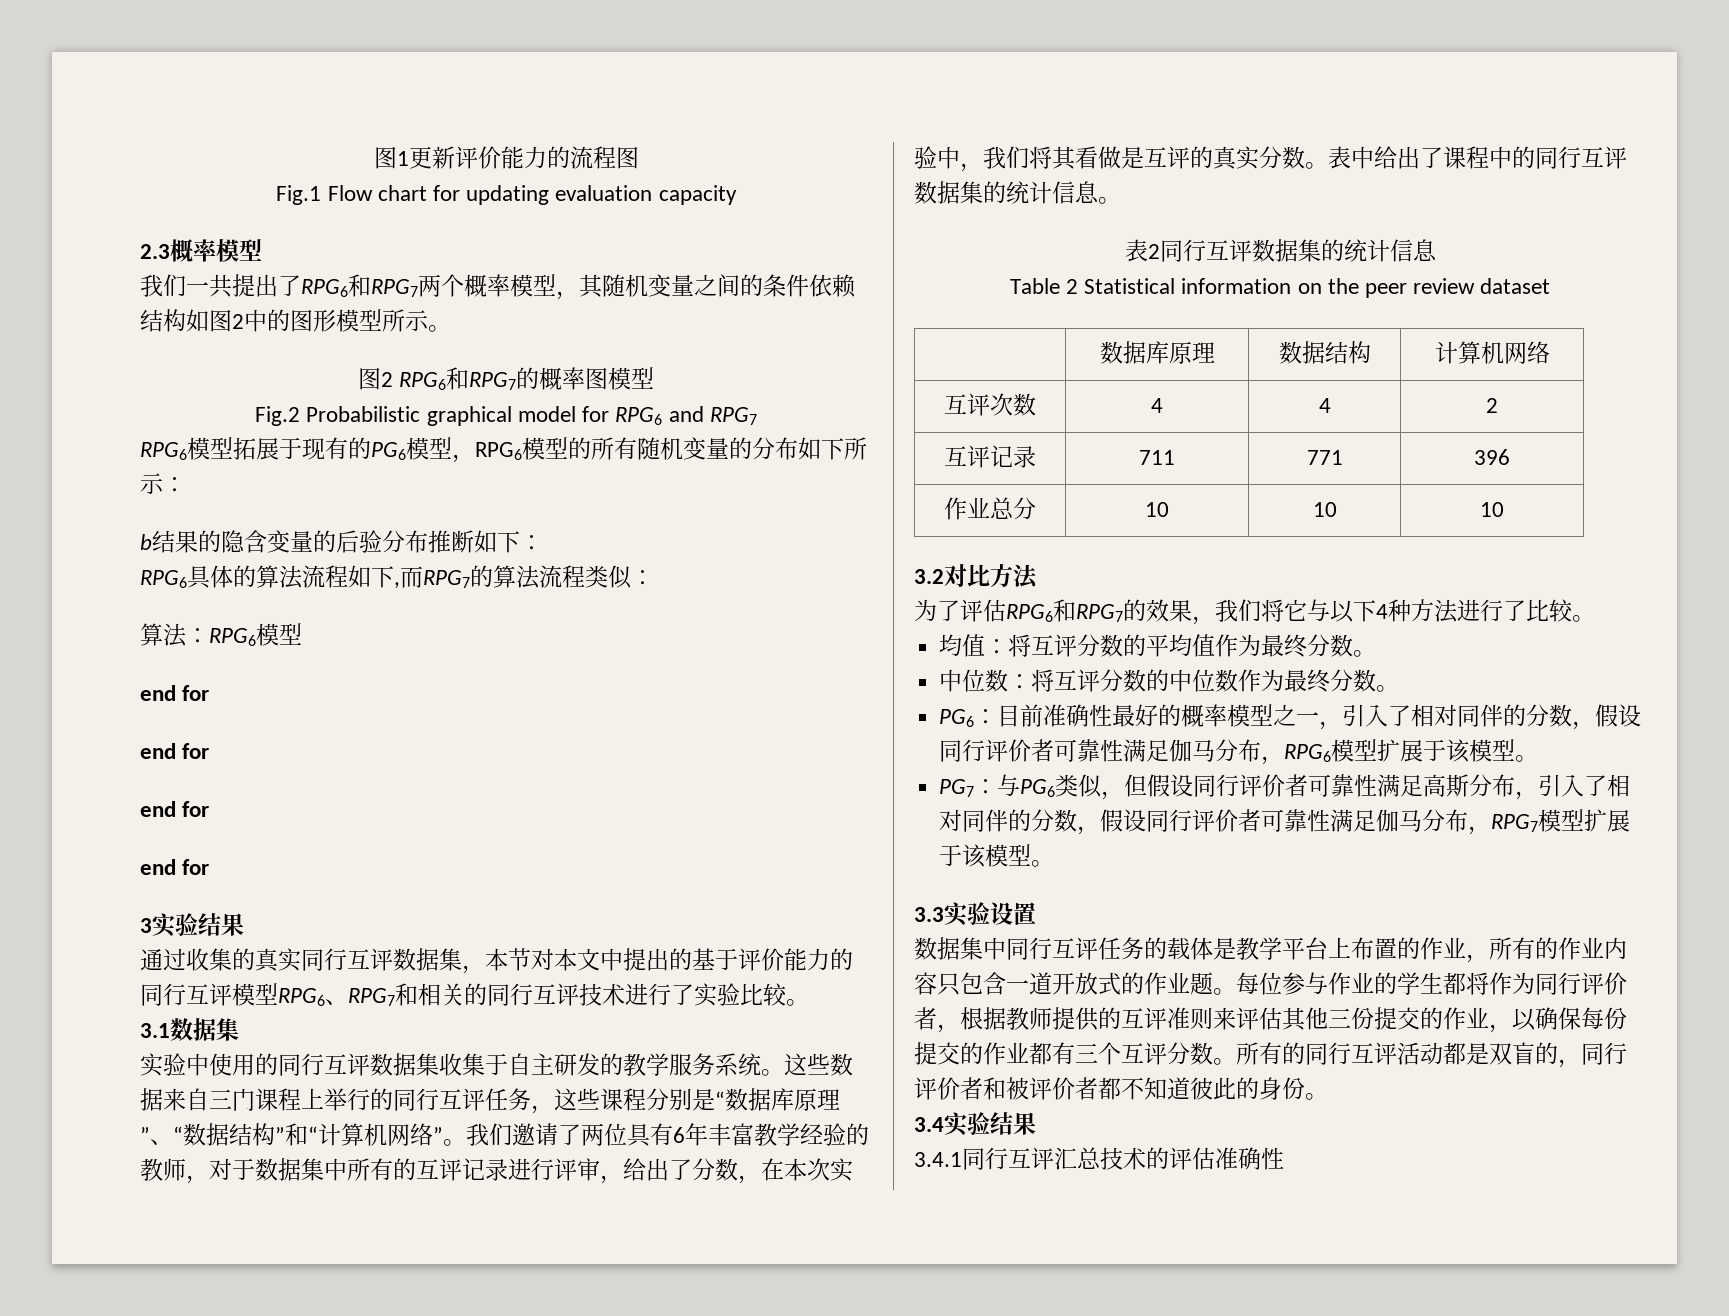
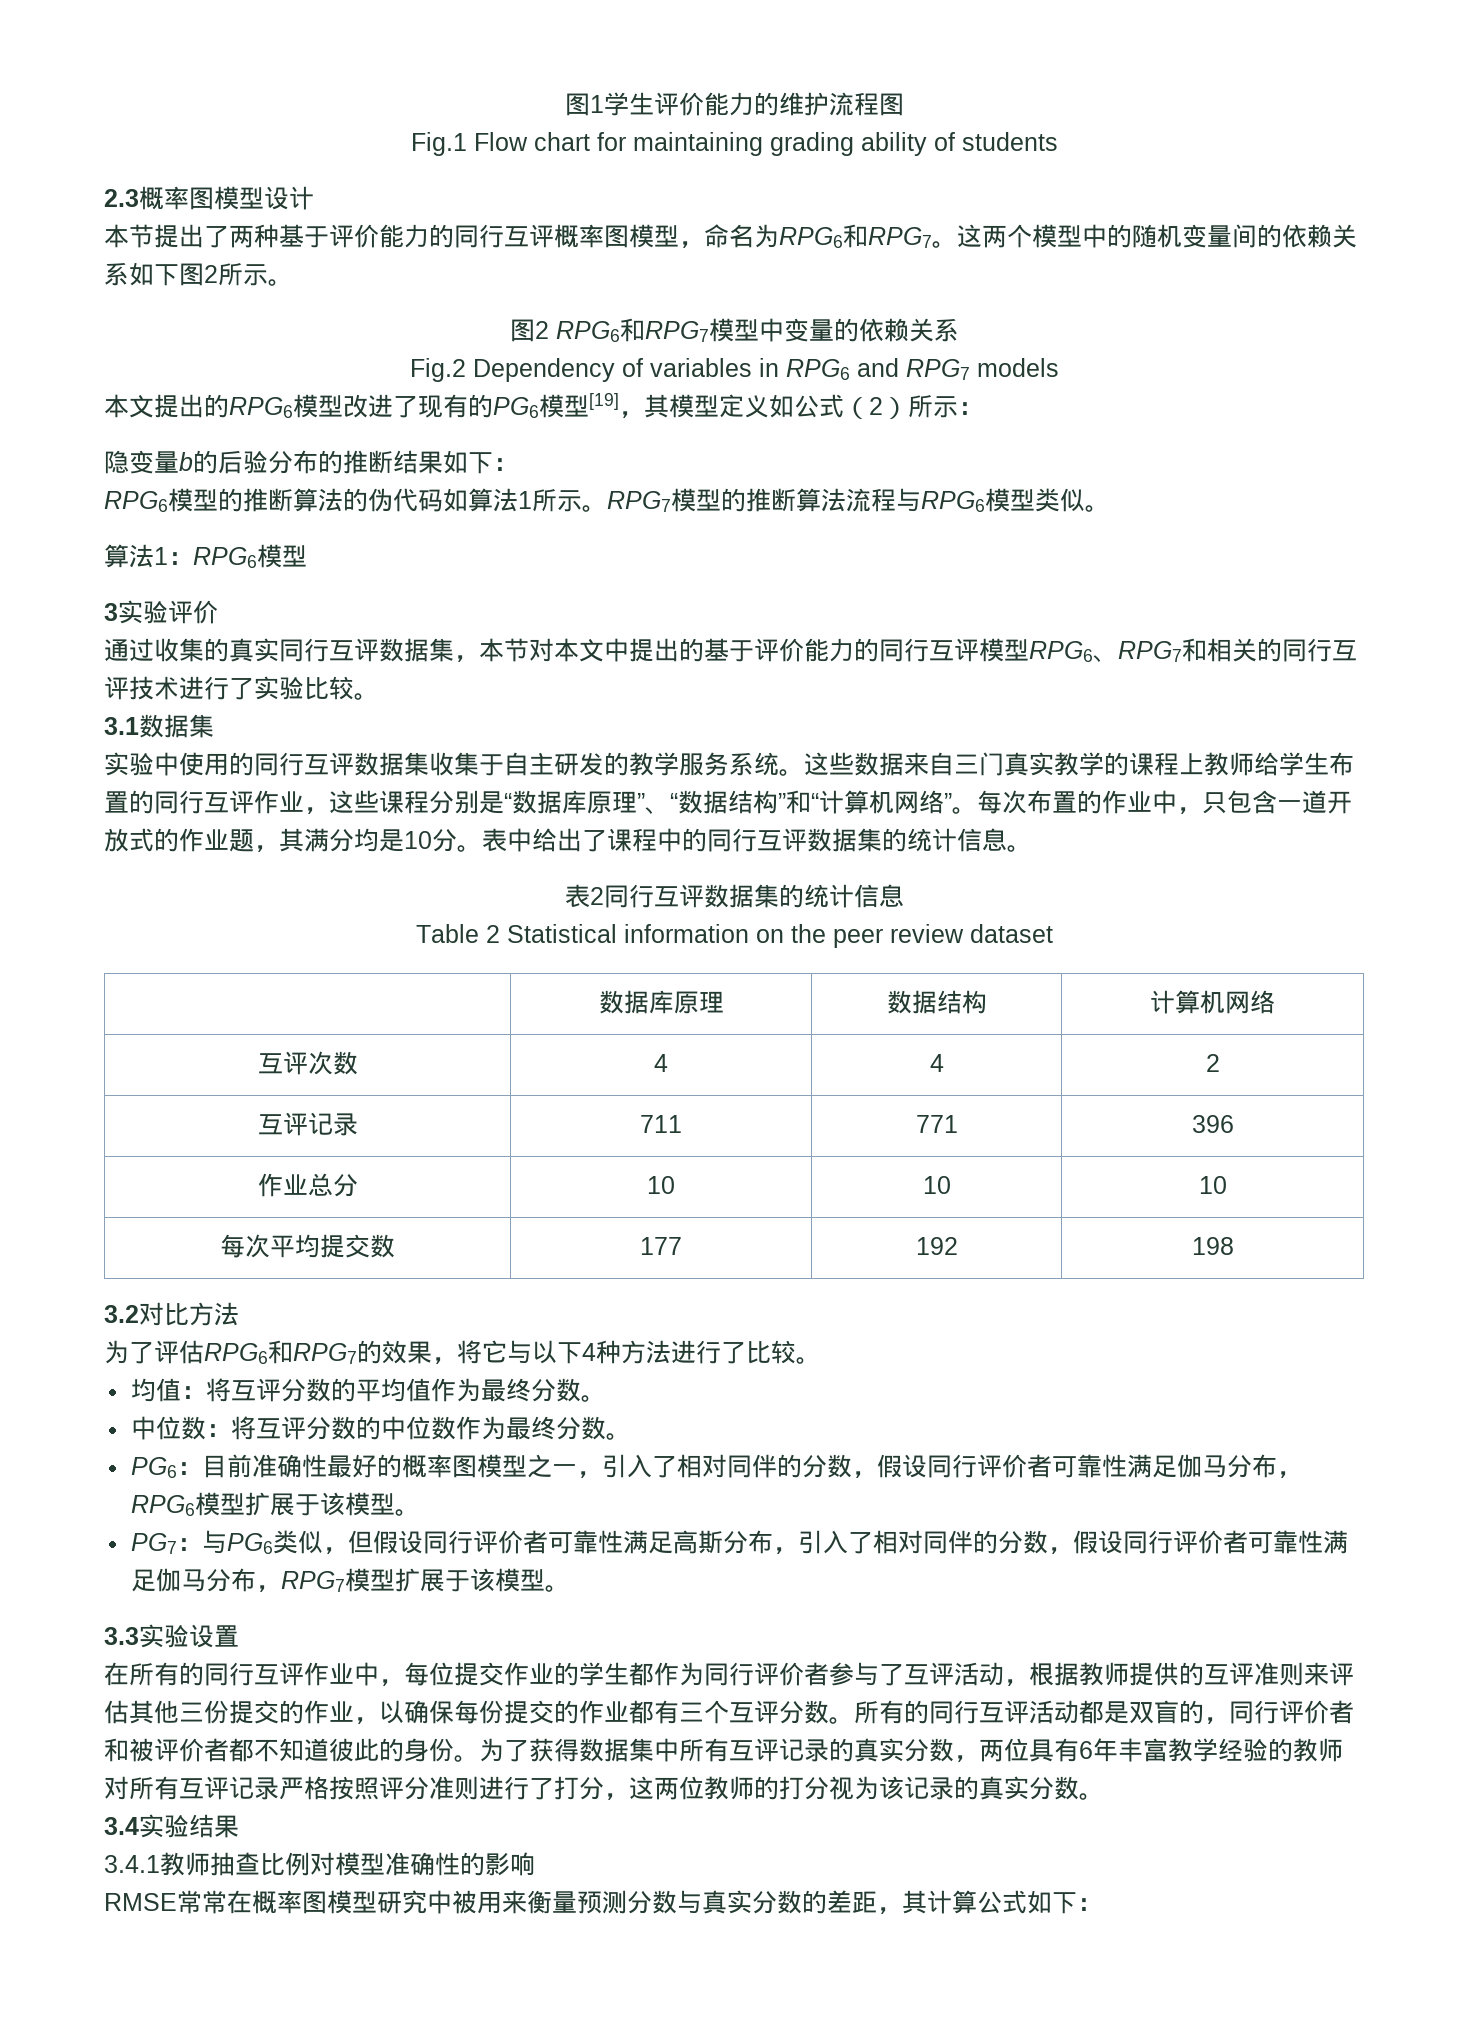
[408,146,570,169] 更新评价能力的 -> [603,92,829,116] 学生评价能力的维护
[466,185,737,205] updating evaluation capacity -> [632,132,1058,156] maintaining grading ability of students
[216,239,262,262] [140,274,856,300] [140,309,382,332] 模型 // 我们一共提出了RPG6和RPG7两个概率模型，其随机变量之间的条件依赖结构如图2中的图形模型 -> [189,186,314,210] [104,224,1357,249] [104,262,218,286] 图模型设计 // 本节提出了两种基于评价能力的同行互评概率图模型，命名为RPG6和RPG7。这两个模型中的随机变量间的依赖关系如下图2
[516,367,655,390] [255,406,610,426] 的概率图模型 // Fig.2 Probabilistic graphical model for -> [708,318,959,342] [409,358,779,382] 模型中变量的依赖关系 // Fig.2 Dependency of variables in
[140,437,302,460] // RPG6模型拓展于 -> [976,358,1059,377] [104,394,418,418] models // 本文提出的RPG6模型改进了
[452,437,867,463] [140,473,186,494] [140,530,543,553] [140,565,654,589] [140,623,187,647] ，RPG6模型的所有随机变量的分布如下所示： // b结果的隐含变量的后验分布推断如下： // RPG6具体的算法流程如下,而RPG7的算法流程类似： // 算法 -> [589,393,619,410] [619,394,983,419] [104,450,518,474] [104,488,1110,512] [104,544,168,568] [19]，其模型定义如公式（2）所示： // 隐变量b的后验分布的推断结果如下： // RPG6模型的推断算法的伪代码如算法1所示。RPG7模型的推断算法流程与RPG6模型类似。 // 算法1
[140,685,210,701] [140,743,210,759] [140,801,210,817] [140,859,210,875] // end for // end for // end for // end for -> (307, 556) none
[198,913,244,936] 结果 -> [168,600,218,624] 评价
[255,1088,531,1111] 课程上举行的同行互评任务 -> [1004,752,1354,776] [104,790,304,814] 真实教学的课程上教师给学生布置的同行互评作业
[466,1123,869,1147] [140,1158,853,1184] [914,146,1305,172] 我们邀请了两位具有6年丰富教学经验的教师，对于数据集中所有的互评记录进行评审，给出了分数，在本次实验中，我们将其看做是互评的真实分数 -> [977,790,1352,815] [104,828,457,853] 每次布置的作业中，只包含一道开放式的作业题，其满分均是10分
(1504, 509) none -> [220,1234,395,1258] [640,1237,682,1255] [915,1237,958,1255] [1191,1237,1234,1255] // 每次平均提交数 | 177 | 192 | 198
[1215,599,1261,622] 我们 -> (457, 1361) none
(1228, 715) none -> [452,1455,478,1478] 图
[914,937,1627,963] [914,972,1328,996] 数据集中同行互评任务的载体是教学平台上布置的作业，所有的作业内容只包含一道开放式的作业题。每位参与 -> [104,1662,504,1687] 在所有的同行互评作业中，每位提交
[1466,972,1489,995] 将 -> (654, 1674) none
(937, 1018) none -> [829,1662,1004,1686] 参与了互评活动
[914,1112,1036,1136] [914,1147,1284,1170] // 3.4实验结果 // 3.4.1同行互评汇总技术的评估准确性 -> [479,1738,1343,1763] [104,1776,1104,1801] [104,1814,239,1838] [104,1852,535,1876] [104,1890,1102,1915] 为了获得数据集中所有互评记录的真实分数，两位具有6年丰富教学经验的教师对所有互评记录严格按照评分准则进行了打分，这两位教师的打分视为该记录的真实分数。 // 3.4实验结果 // 3.4.1教师抽查比例对模型准确性的影响 // RMSE常常在概率图模型研究中被用来衡量预测分数与真实分数的差距，其计算公式如下：

